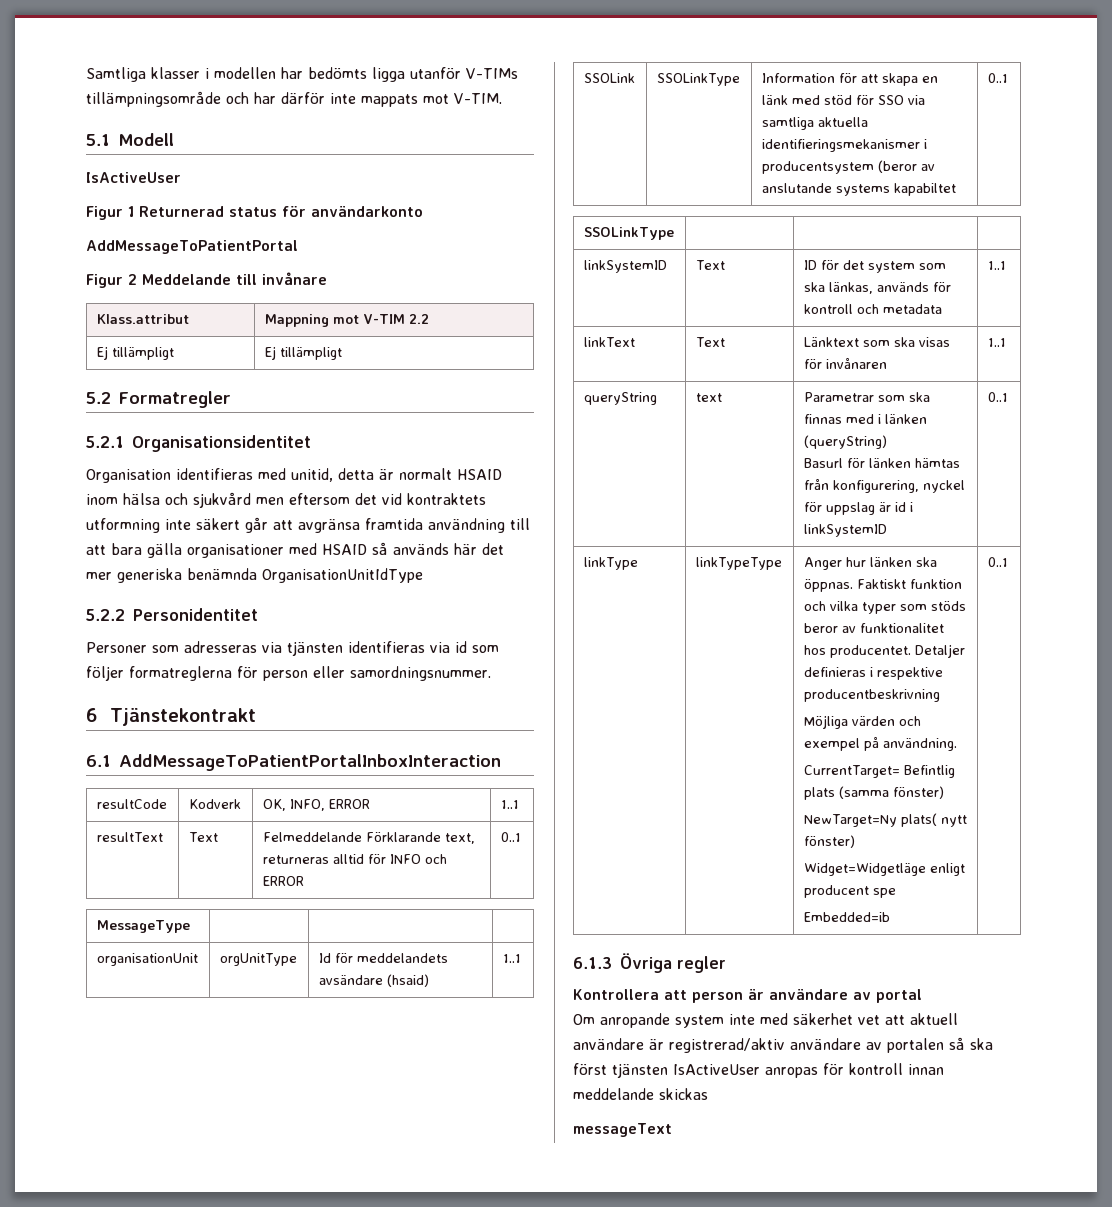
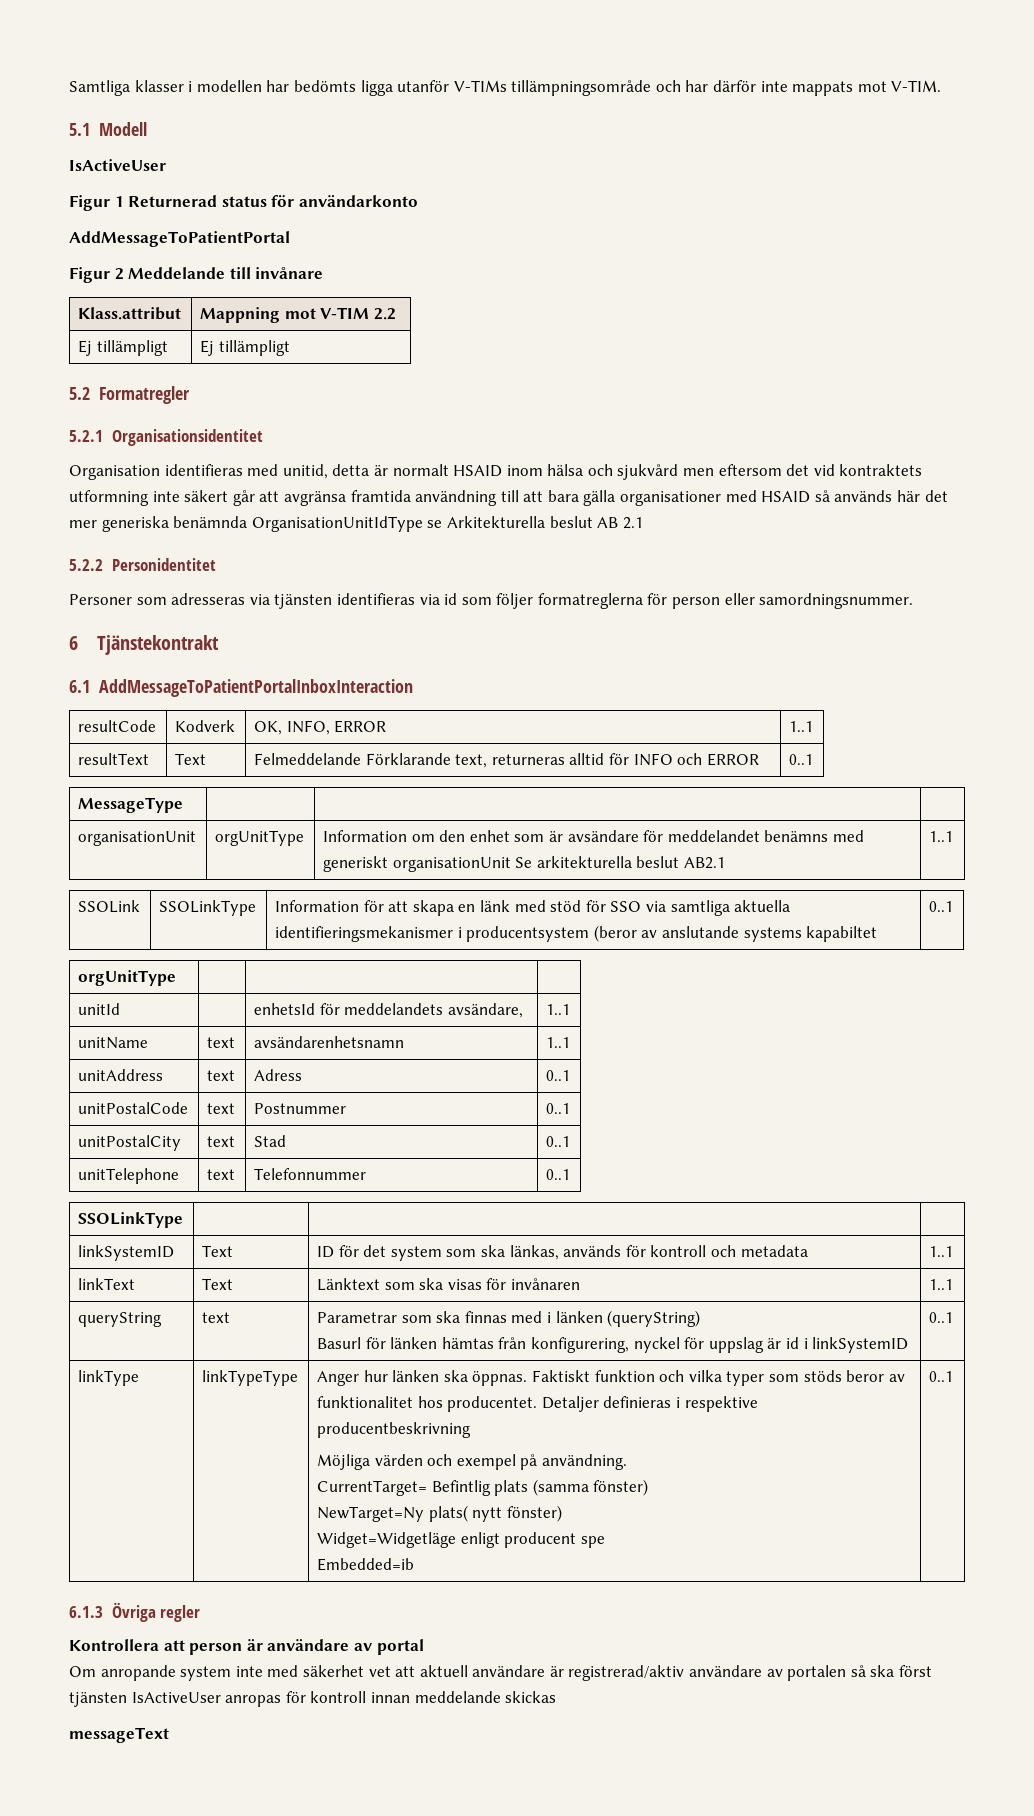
(423, 575) none -> [427,516,643,529] se Arkitekturella beslut AB 2.1
[318,952,448,963] [318,974,429,987] Id för meddelandets avsändare (hsaid) -> [323,830,865,842] [323,856,726,872] Information om den enhet som är avsändare för meddelandet benämns med generiskt organisationUnit Se arkitekturella beslut AB2.1
(1008, 78) none -> [78,970,177,986] [78,1003,121,1015] [254,1003,523,1018] [546,1004,571,1015] [78,1037,149,1049] [207,1037,236,1048] [254,1036,405,1048] [546,1037,571,1048] [78,1069,164,1081] [207,1070,236,1081] [254,1069,303,1081] [546,1070,571,1081] [78,1102,189,1114] [207,1103,236,1114] [254,1103,347,1114] [546,1103,571,1114] [78,1135,182,1151] [207,1136,236,1147] [254,1135,287,1147] [546,1136,571,1147] [78,1168,180,1184] [207,1169,236,1180] [254,1168,367,1180] [546,1169,571,1180] // orgUnitType | | | // unitId | | enhetsId för meddelandets avsändare, | 1..1 // unitName | text | avsändarenhetsnamn | 1..1 // unitAddress | text | Adress | 0..1 // unitPostalCode | text | Postnummer | 0..1 // unitPostalCity | text | Stad | 0..1 // unitTelephone | text | Telefonnummer | 0..1

